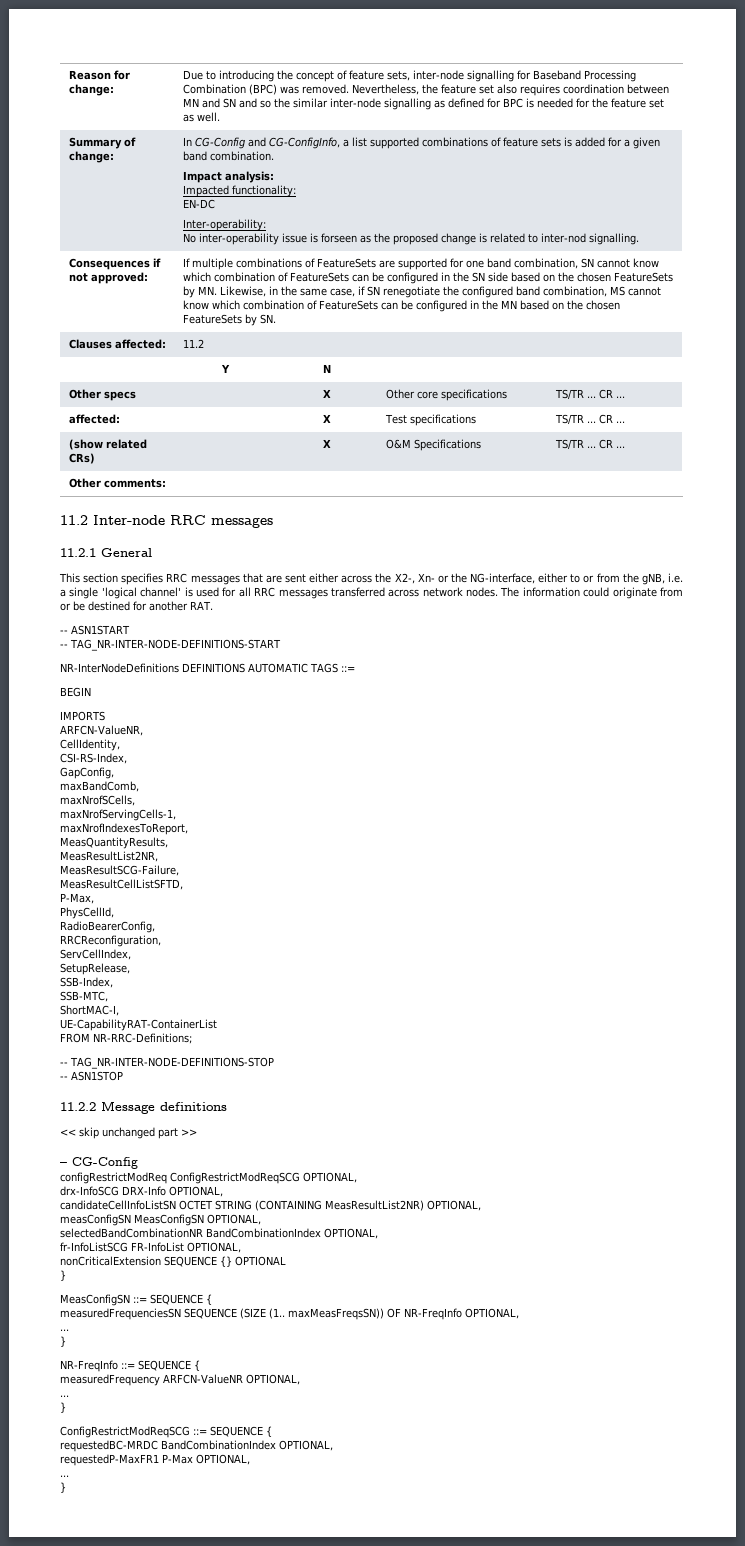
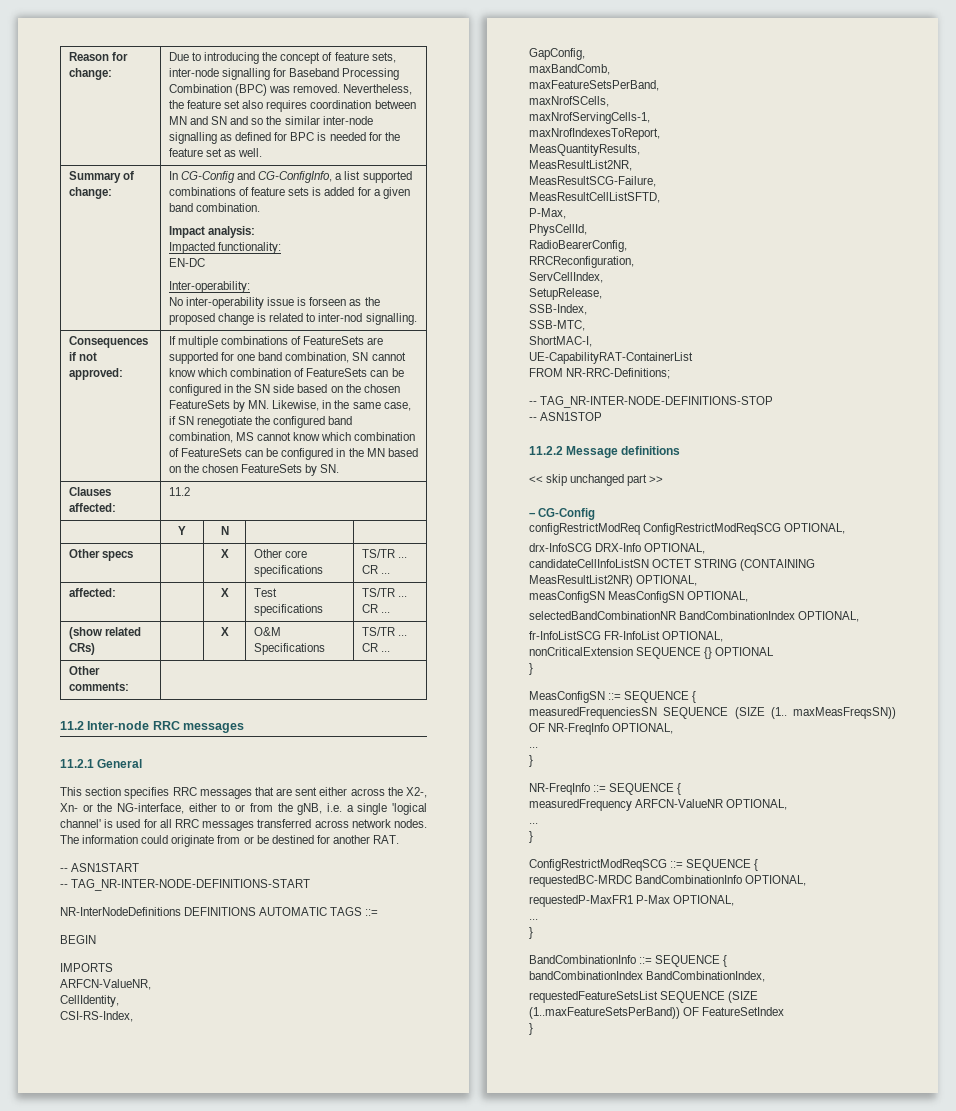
(139, 786) none -> [529,80,659,91] // maxFeatureSetsPerBand,
[161,1440,276,1450] BandCombinationIndex -> [635,875,743,884] BandCombinationInfo
(66, 1487) none -> [529,955,728,967] [529,971,766,982] [529,991,759,1003] [529,1007,785,1019] [529,1023,533,1035] // BandCombinationInfo ::= SEQUENCE { // bandCombinationIndex BandCombinationIndex, // requestedFeatureSetsList SEQUENCE (SIZE (1..maxFeatureSetsPerBand)) OF FeatureSetIndex // }

